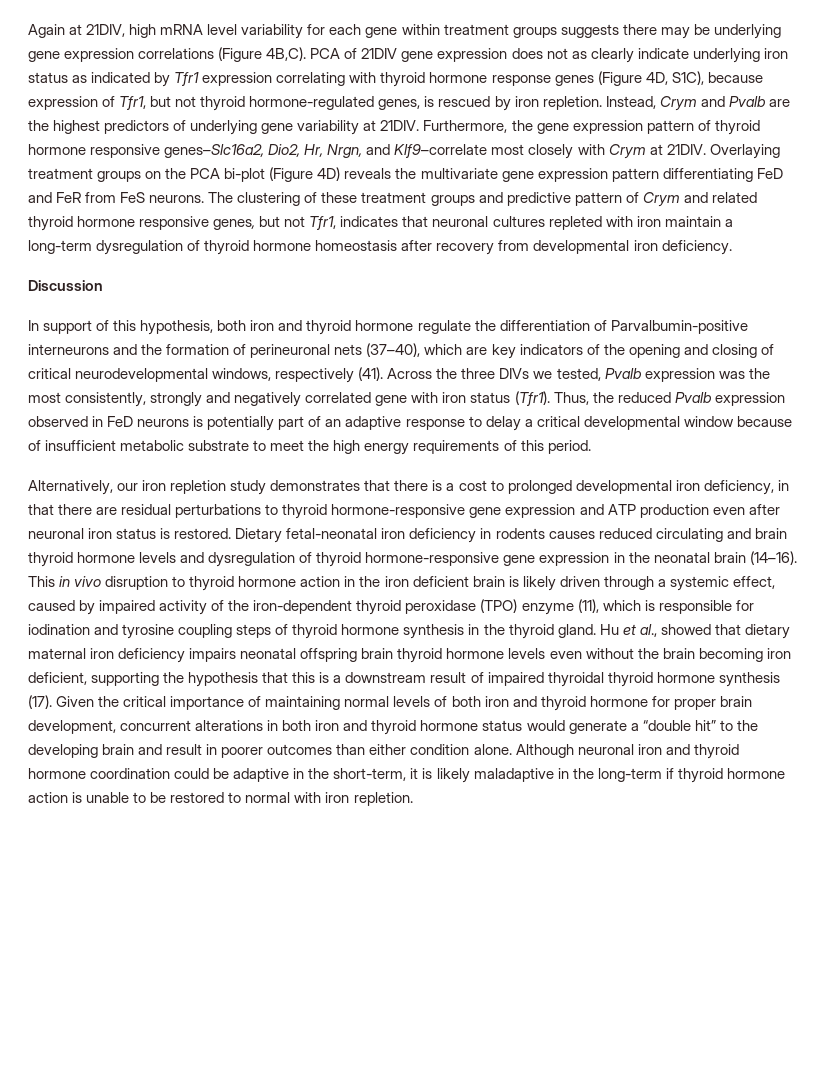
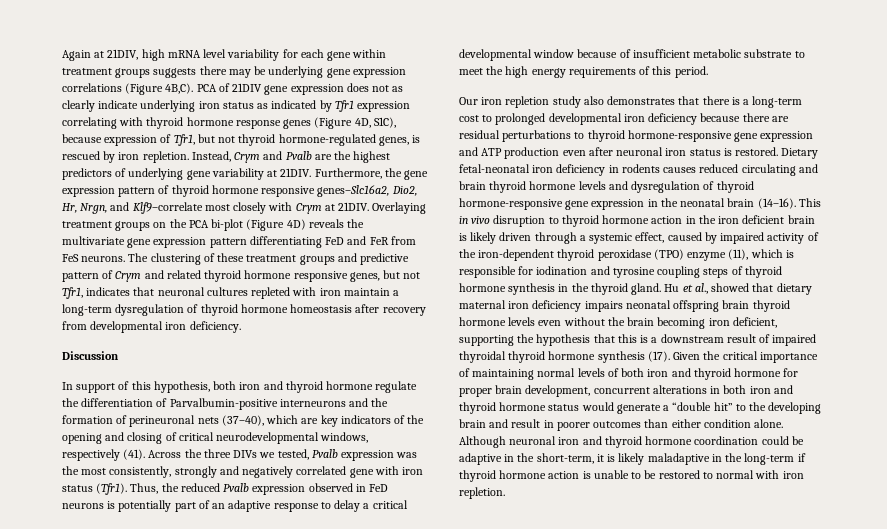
[28,480,139,495] Alternatively, our -> [459,97,478,105] Our
(267, 487) none -> [583,96,604,105] also
(455, 487) none -> [752,96,803,108] long-term
[703,480,789,495] [28,504,54,515] deficiency, in that -> [648,113,741,125] deficiency because

